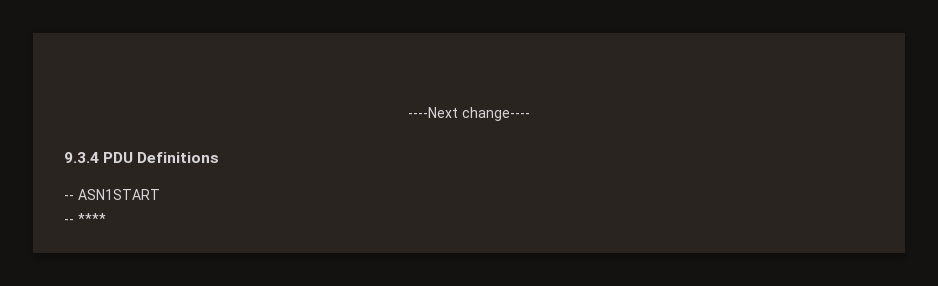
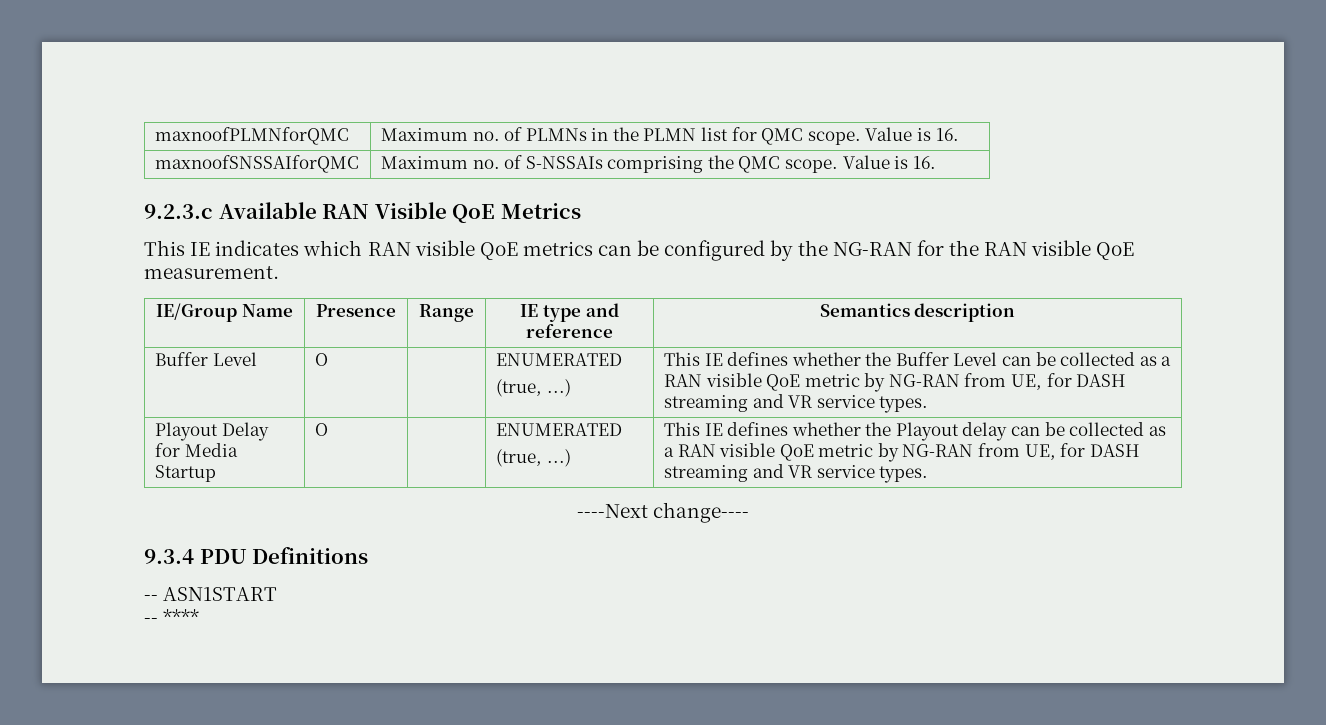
(408, 112) none -> [154,127,349,145] [380,127,959,145] [154,155,359,173] [380,155,936,173] [144,202,581,223] [144,240,1135,261] [144,266,279,279] [156,303,293,322] [316,304,396,317] [419,304,474,322] [520,303,619,322] [526,324,613,338] [819,303,1016,322] [154,352,257,366] [314,353,328,366] [495,353,622,366] [495,379,571,397] [663,352,1172,366] [663,373,1127,392] [663,394,929,413] [154,422,269,441] [154,443,238,457] [154,465,216,482] [314,423,328,436] [495,423,622,436] [495,449,571,467] [663,422,1166,441] [663,443,1140,462] [663,464,929,483] maxnoofPLMNforQMC | Maximum no. of PLMNs in the PLMN list for QMC scope. Value is 16. // maxnoofSNSSAIforQMC | Maximum no. of S-NSSAIs comprising the QMC scope. Value is 16. // 9.2.3.c Available RAN Visible QoE Metrics // This IE indicates which RAN visible QoE metrics can be configured by the NG-RAN for the RAN visible QoE measurement. // IE/Group Name | Presence | Range | IE type and reference | Semantics description // Buffer Level | O | | ENUMERATED // (true, ...) | This IE defines whether the Buffer Level can be collected as a RAN visible QoE metric by NG-RAN from UE, for DASH streaming and VR service types. // Playout Delay for Media Startup | O | | ENUMERATED // (true, ...) | This IE defines whether the Playout delay can be collected as a RAN visible QoE metric by NG-RAN from UE, for DASH streaming and VR service types. //

